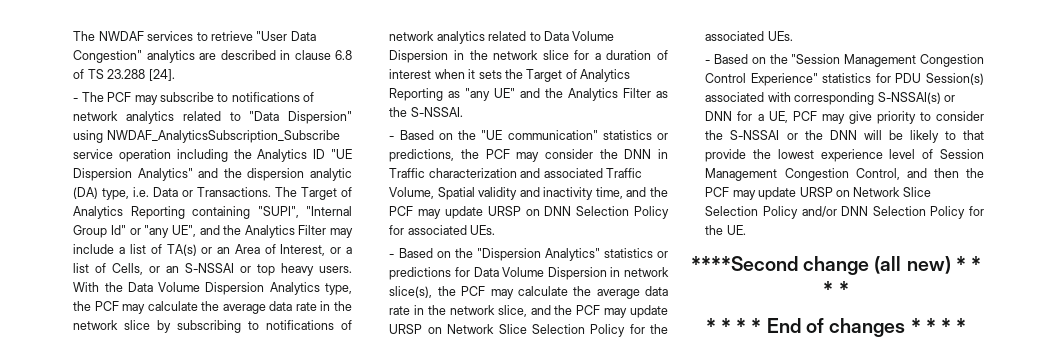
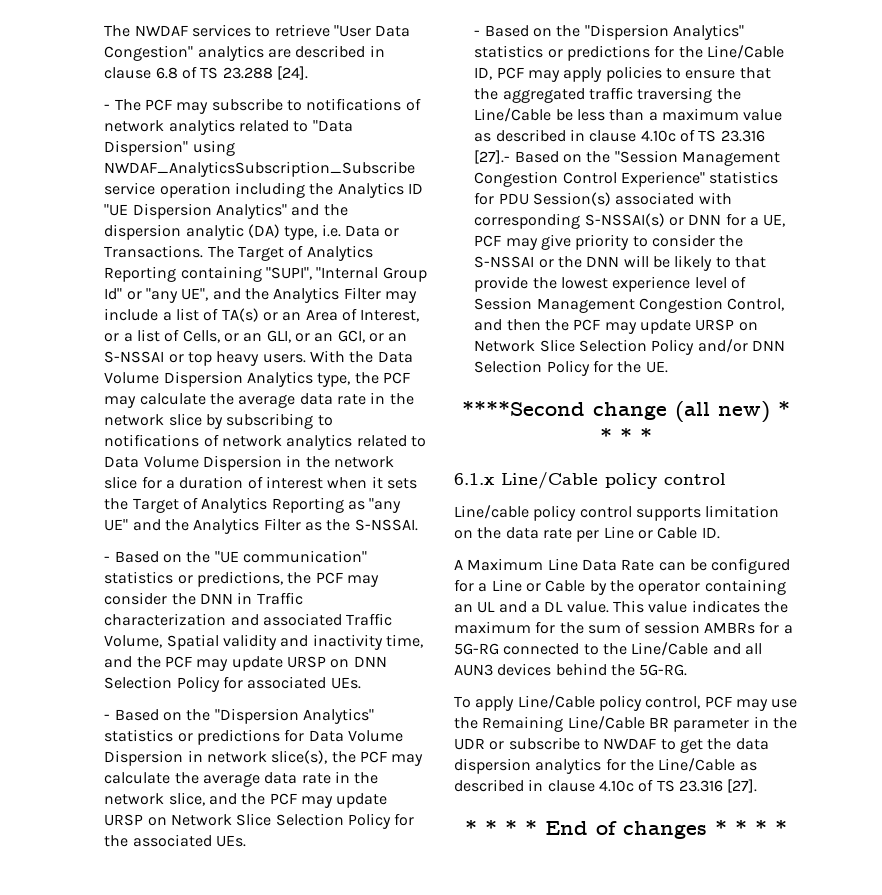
(180, 269) none -> [266,330,408,343] GLI, or an GCI, or an
(788, 59) none -> [584,24,745,40] [474,45,785,61] [474,66,771,82] [474,87,741,103] [474,108,783,122] [474,129,765,142] [474,150,611,164] "Dispersion Analytics" statistics or predictions for the Line/Cable ID, PCF may apply policies to ensure that the aggregated traffic traversing the Line/Cable be less than a maximum value as described in clause 4.10c of TS 23.316 [27].- Based on the
(849, 288) none -> [454,472,726,489] [454,505,780,521] [454,526,720,542] [454,558,791,574] [454,579,786,595] [454,600,788,613] [454,621,793,634] [454,642,762,656] [454,663,688,676] [454,695,798,711] [454,716,797,732] [454,737,769,753] [454,758,757,774] [454,779,758,793] // 6.1.x Line/Cable policy control // Line/cable policy control supports limitation on the data rate per Line or Cable ID. // A Maximum Line Data Rate can be configured for a Line or Cable by the operator containing an UL and a DL value. This value indicates the maximum for the sum of session AMBRs for a 5G-RG connected to the Line/Cable and all AUN3 devices behind the 5G-RG. // To apply Line/Cable policy control, PCF may use the Remaining Line/Cable BR parameter in the UDR or subscribe to NWDAF to get the data dispersion analytics for the Line/Cable as described in clause 4.10c of TS 23.316 [27].

